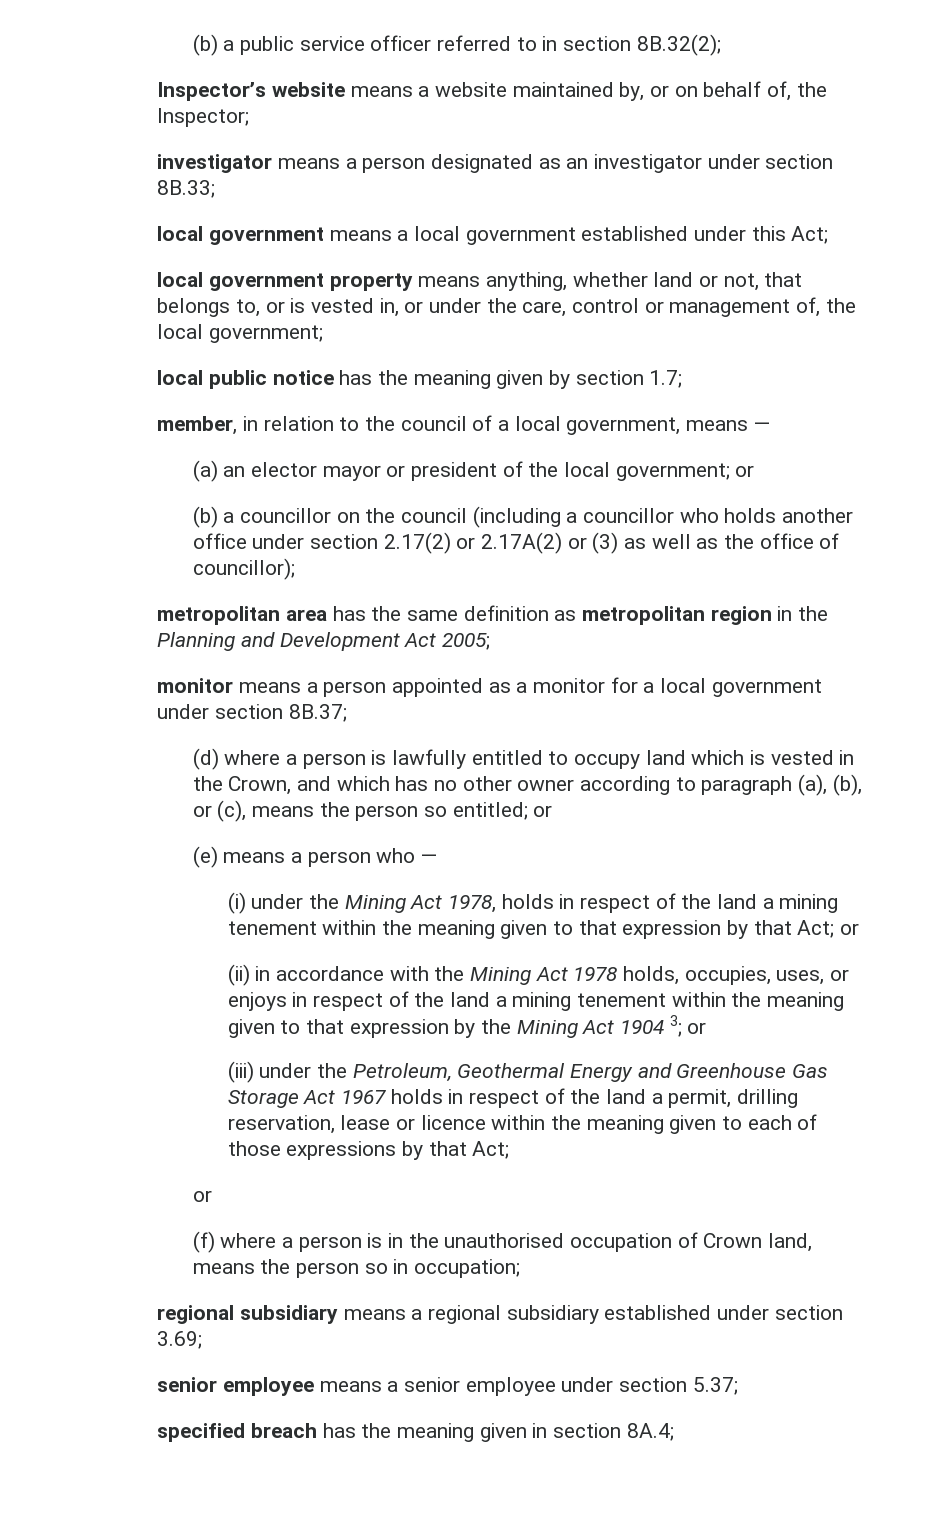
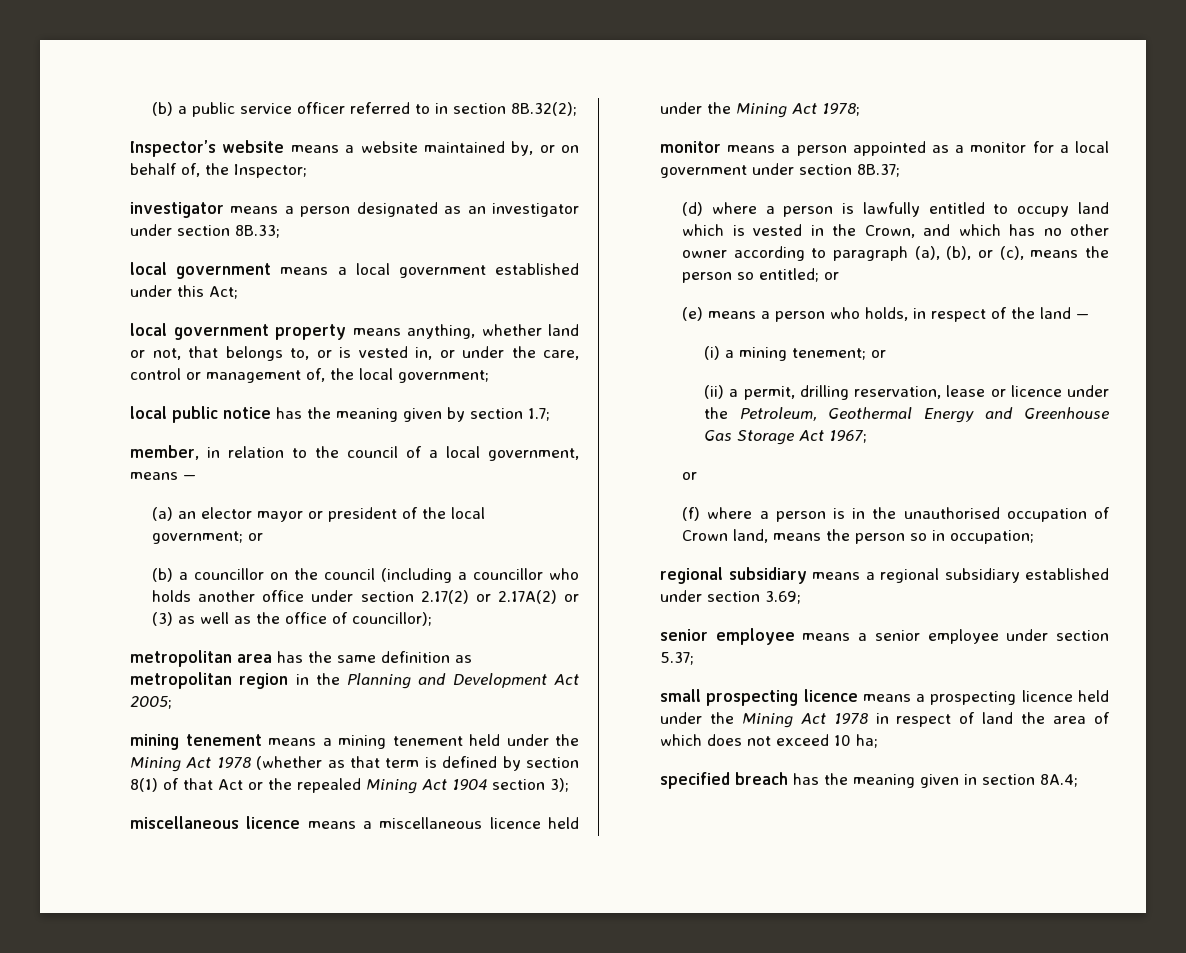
(491, 641) none -> [130,734,580,750] [130,756,580,772] [130,778,570,794] [130,816,579,829] [660,102,861,118] // mining tenement means a mining tenement held under the Mining Act 1978 (whether as that term is defined by section 8(1) of that Act or the repealed Mining Act 1904 section 3); // miscellaneous licence means a miscellaneous licence held under the Mining Act 1978;
[420,854,437,863] [227,892,839,914] [227,920,860,939] [227,964,850,986] [227,991,845,1011] [227,1015,707,1038] [227,1061,254,1083] — // (i) under the Mining Act 1978, holds in respect of the land a mining tenement within the meaning given to that expression by that Act; or // (ii) in accordance with the Mining Act 1978 holds, occupies, uses, or enjoys in respect of the land a mining tenement within the meaning given to that expression by the Mining Act 1904 3; or // (iii) -> [865,307,1090,322] [704,346,887,361] [704,385,1062,400] holds, in respect of the land — // (i) a mining tenement; or // (ii) a permit, drilling reservation, lease or licence
[341,1088,799,1108] [227,1114,818,1134] [227,1141,510,1160] 1967 holds in respect of the land a permit, drilling reservation, lease or licence within the meaning given to each of those expressions by that Act; -> [829,430,868,443] 1967;
(738, 1386) none -> [660,689,1109,706] [660,712,1110,728] [660,734,879,748] // small prospecting licence means a prospecting licence held under the Mining Act 1978 in respect of land the area of which does not exceed 10 ha;

